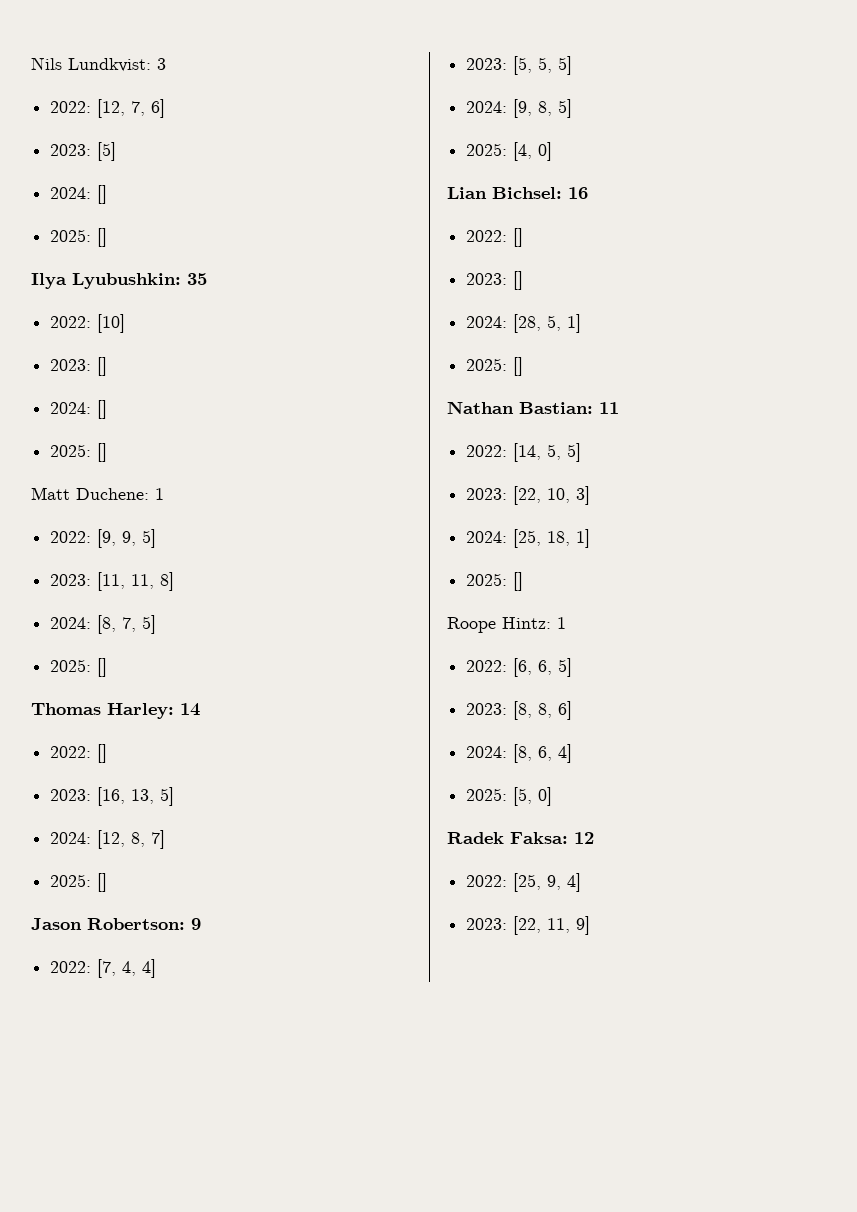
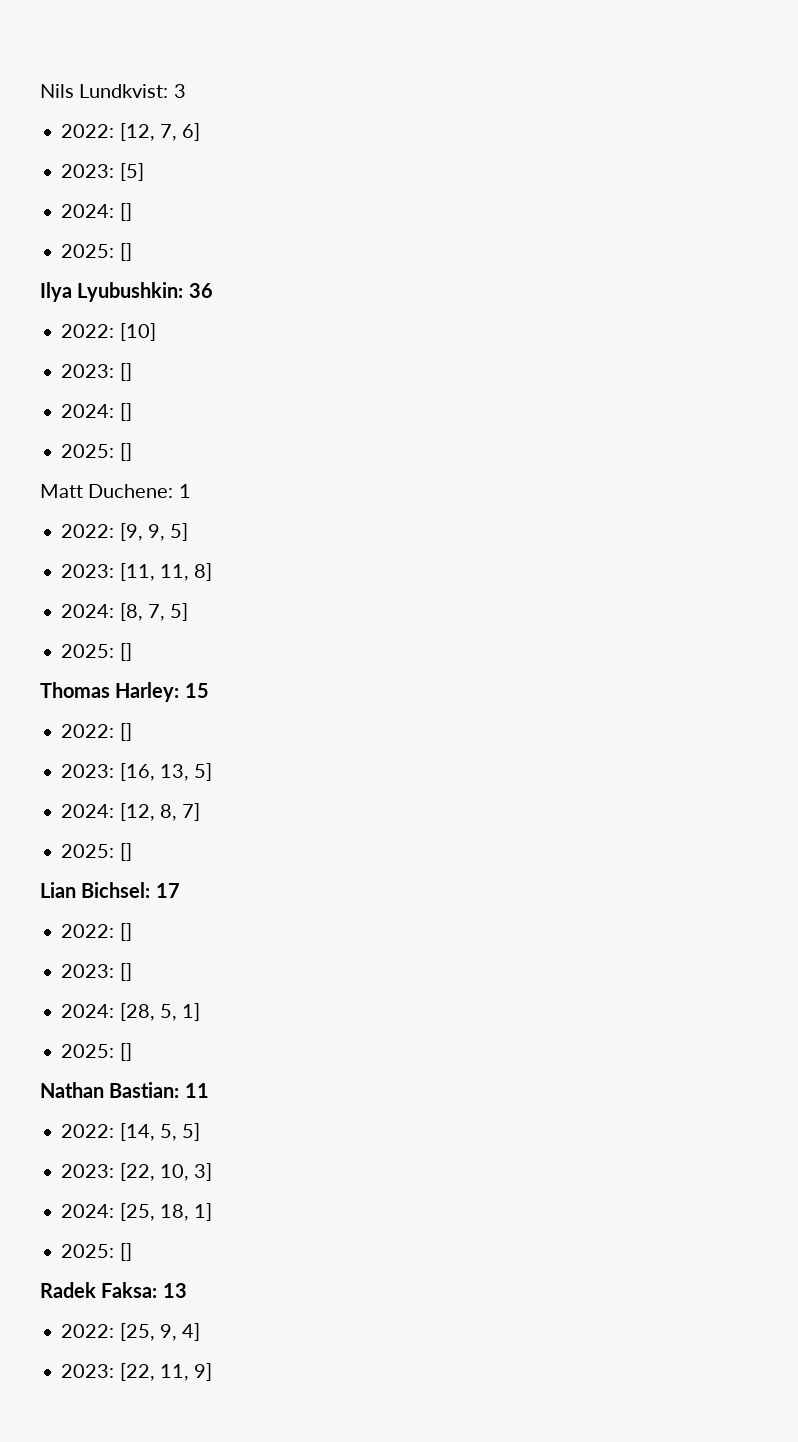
[187,273,207,285] 35 -> [188,283,213,298] 36
[180,703,200,716] 14 -> [184,683,209,698] 15
[31,918,201,930] [50,959,157,978] [466,56,573,75] [466,99,573,118] [466,142,553,161] // Jason Robertson: 9 // 2022: [7, 4, 4] // 2023: [5, 5, 5] // 2024: [9, 8, 5] // 2025: [4, 0] -> (132, 852) none
[568,187,588,199] 16 -> [155,883,180,898] 17
[447,617,566,633] [466,658,573,677] [466,701,573,720] [466,744,573,763] [466,787,553,806] // Roope Hintz: 1 // 2022: [6, 6, 5] // 2023: [8, 8, 6] // 2024: [8, 6, 4] // 2025: [5, 0] -> (132, 1252) none
[574,832,594,844] 12 -> [162,1283,187,1298] 13

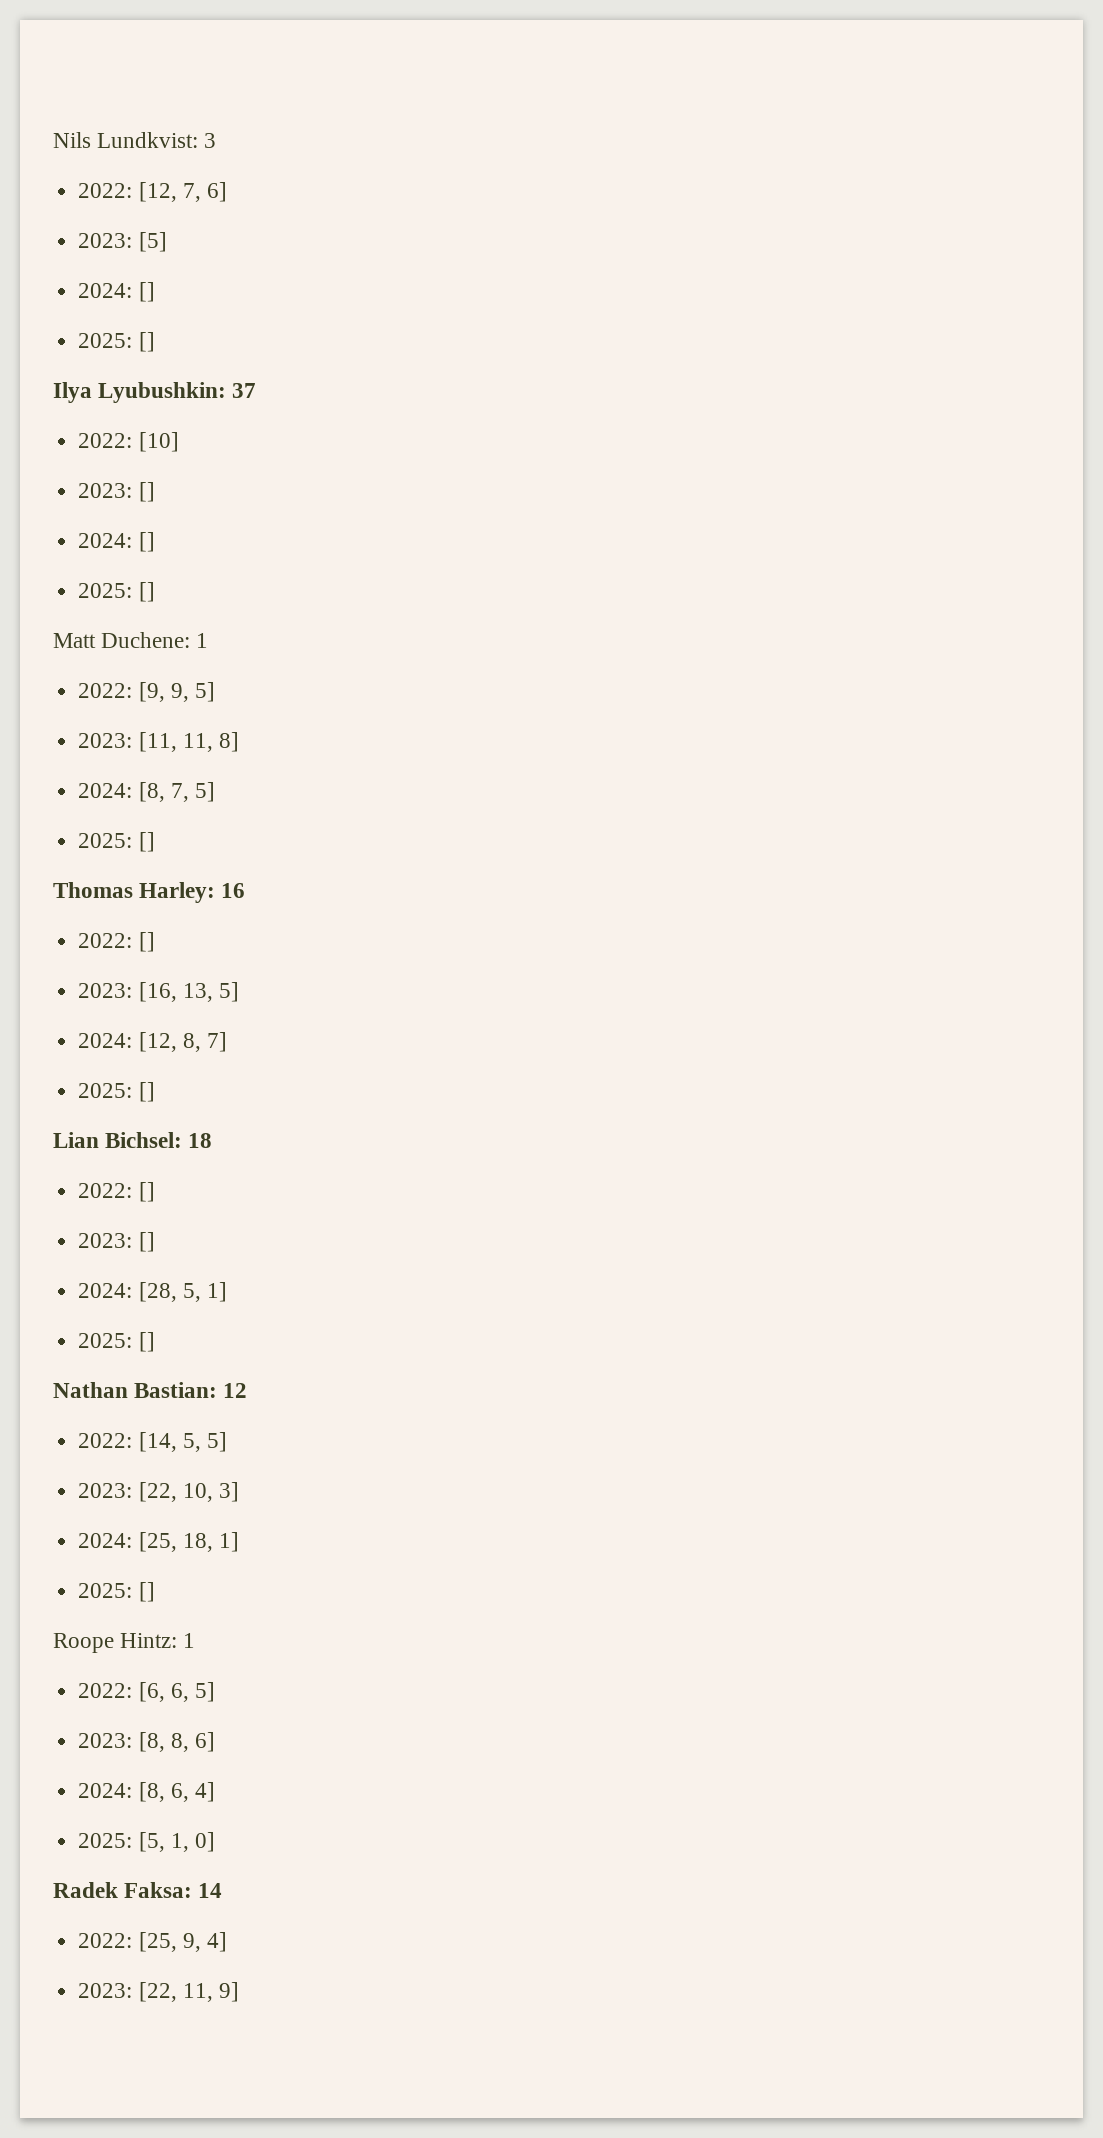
[188,283,213,298] 36 -> [232,383,257,398] 37
[184,683,209,698] 15 -> [221,883,246,898] 16
[155,883,180,898] 17 -> [188,1133,213,1148] 18
[184,1083,209,1098] 11 -> [223,1383,248,1398] 12
(132, 1252) none -> [53,1633,196,1653] [78,1682,215,1702] [78,1732,215,1752] [78,1782,215,1802] [78,1832,215,1852] // Roope Hintz: 1 // 2022: [6, 6, 5] // 2023: [8, 8, 6] // 2024: [8, 6, 4] // 2025: [5, 1, 0]
[162,1283,187,1298] 13 -> [198,1883,223,1898] 14

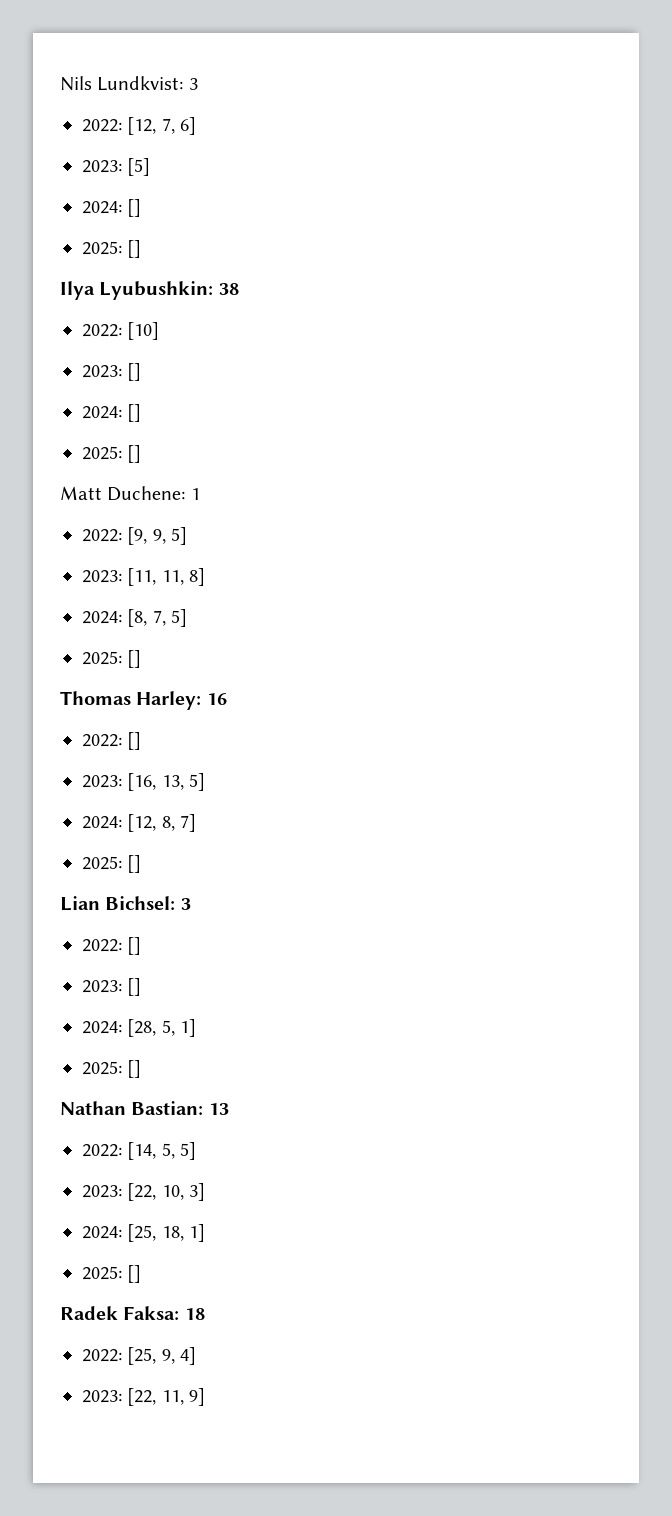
[232,383,257,398] 37 -> [218,283,239,295] 38
[188,1133,213,1148] 18 -> [180,898,191,910] 3
[223,1383,248,1398] 12 -> [208,1103,229,1115] 13
[53,1633,196,1653] [78,1682,215,1702] [78,1732,215,1752] [78,1782,215,1802] [78,1832,215,1852] // Roope Hintz: 1 // 2022: [6, 6, 5] // 2023: [8, 8, 6] // 2024: [8, 6, 4] // 2025: [5, 1, 0] -> (142, 1274) none
[198,1883,223,1898] 14 -> [184,1308,205,1320] 18

